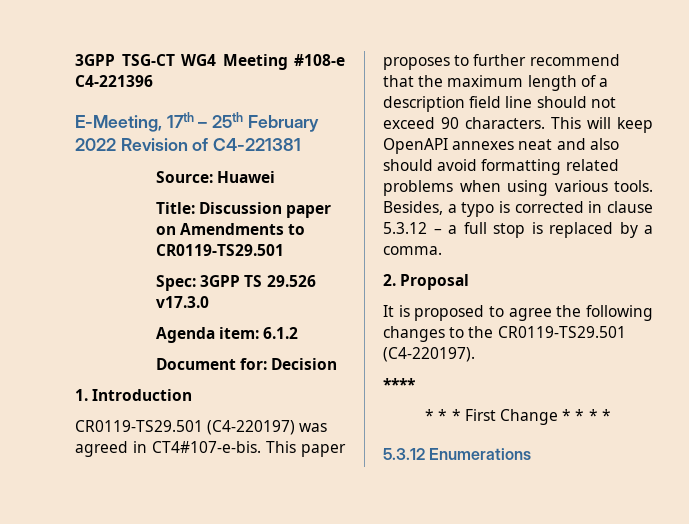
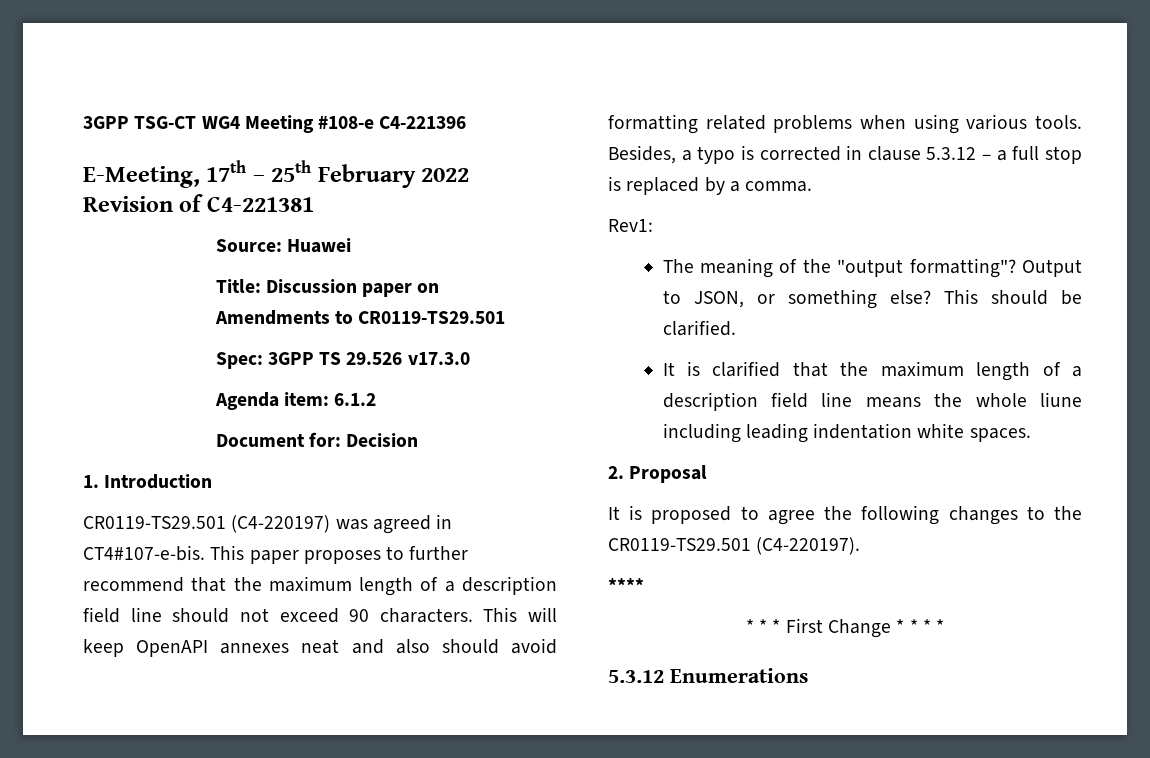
(442, 250) none -> [608,219,653,232] [662,258,1082,278] [662,289,1082,309] [662,320,736,336] [662,361,1082,381] [662,392,1082,411] [662,423,1031,443] // Rev1: // The meaning of the "output formatting"? Output to JSON, or something else? This should be clarified. // It is clarified that the maximum length of a description field line means the whole liune including leading indentation white spaces.

